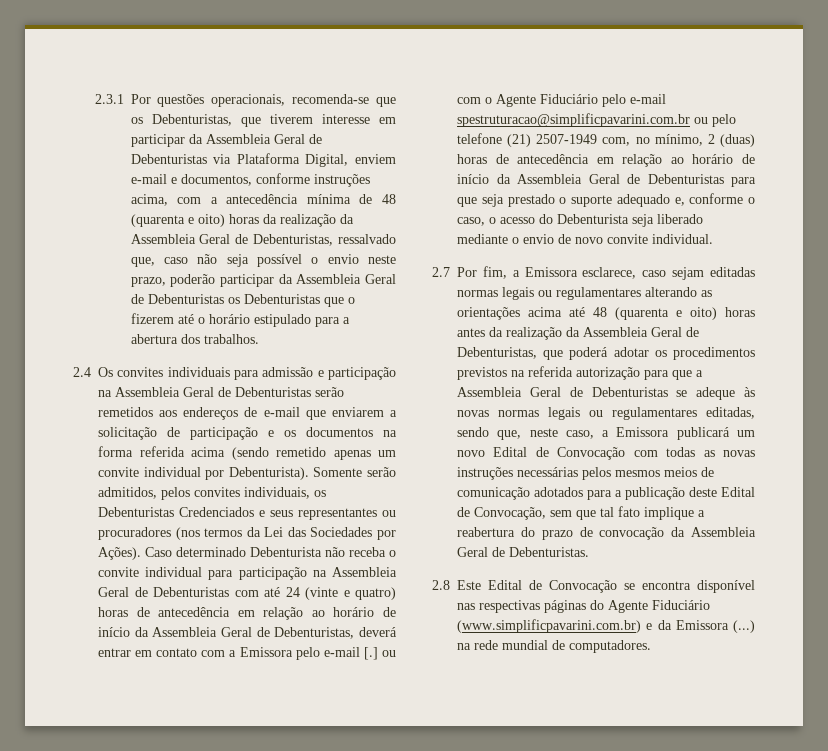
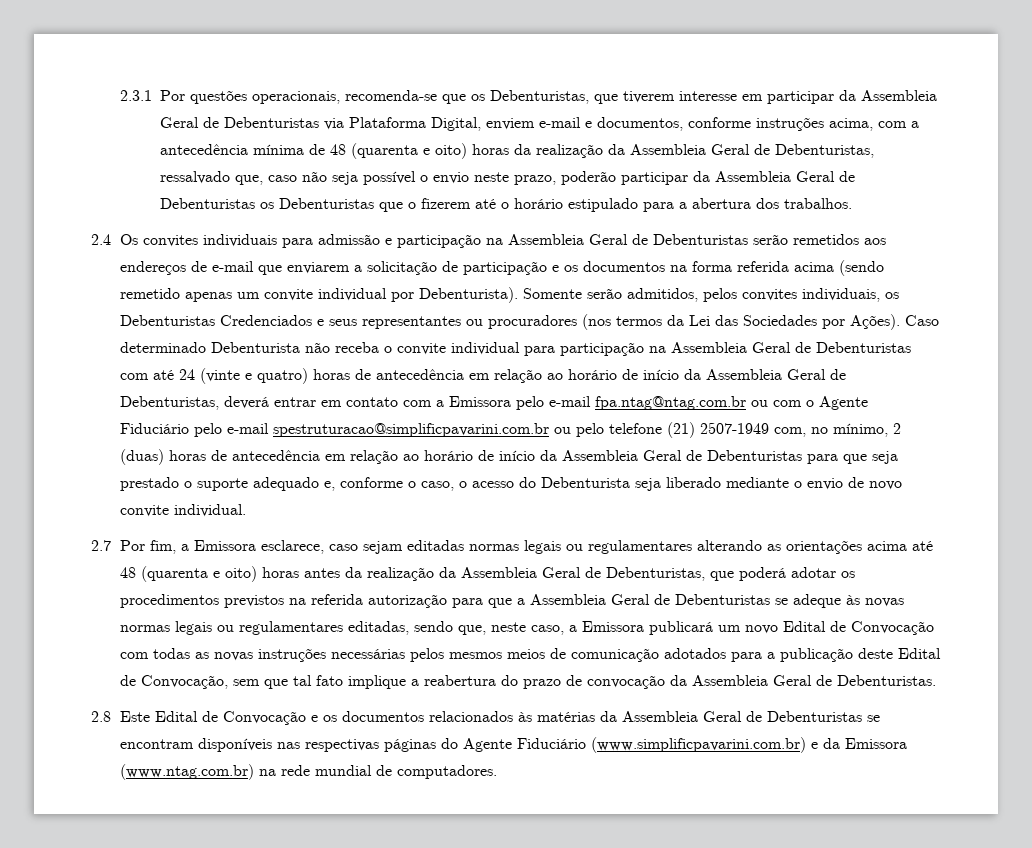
[363,647,378,660] [.] -> [594,396,746,410] fpa.ntag@ntag.com.br
[624,580,755,593] se encontra disponível -> [310,711,880,722] [119,738,272,752] e os documentos relacionados às matérias da Assembleia Geral de Debenturistas se encontram disponíveis
[733,620,755,633] (...) -> [119,764,254,780] (www.ntag.com.br)

